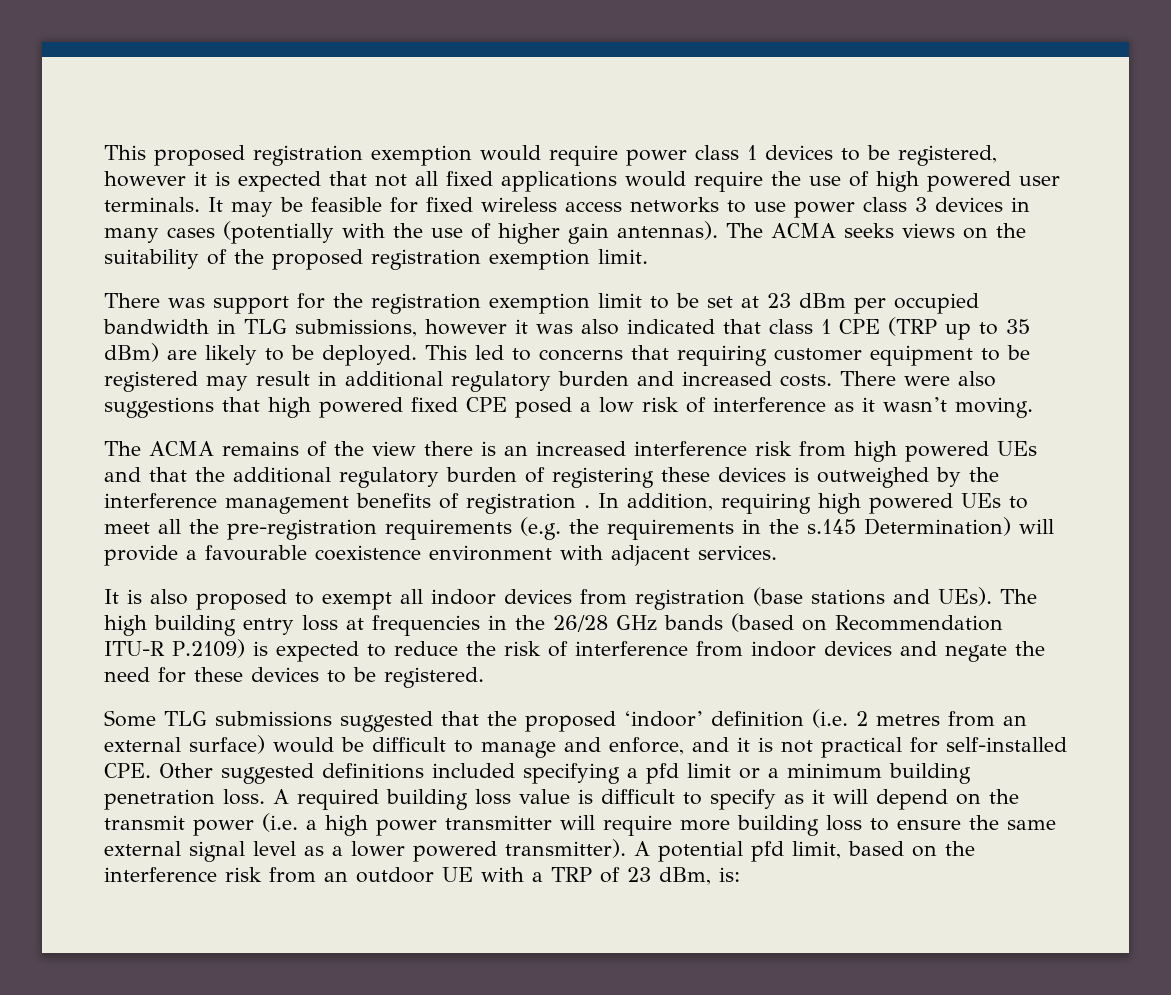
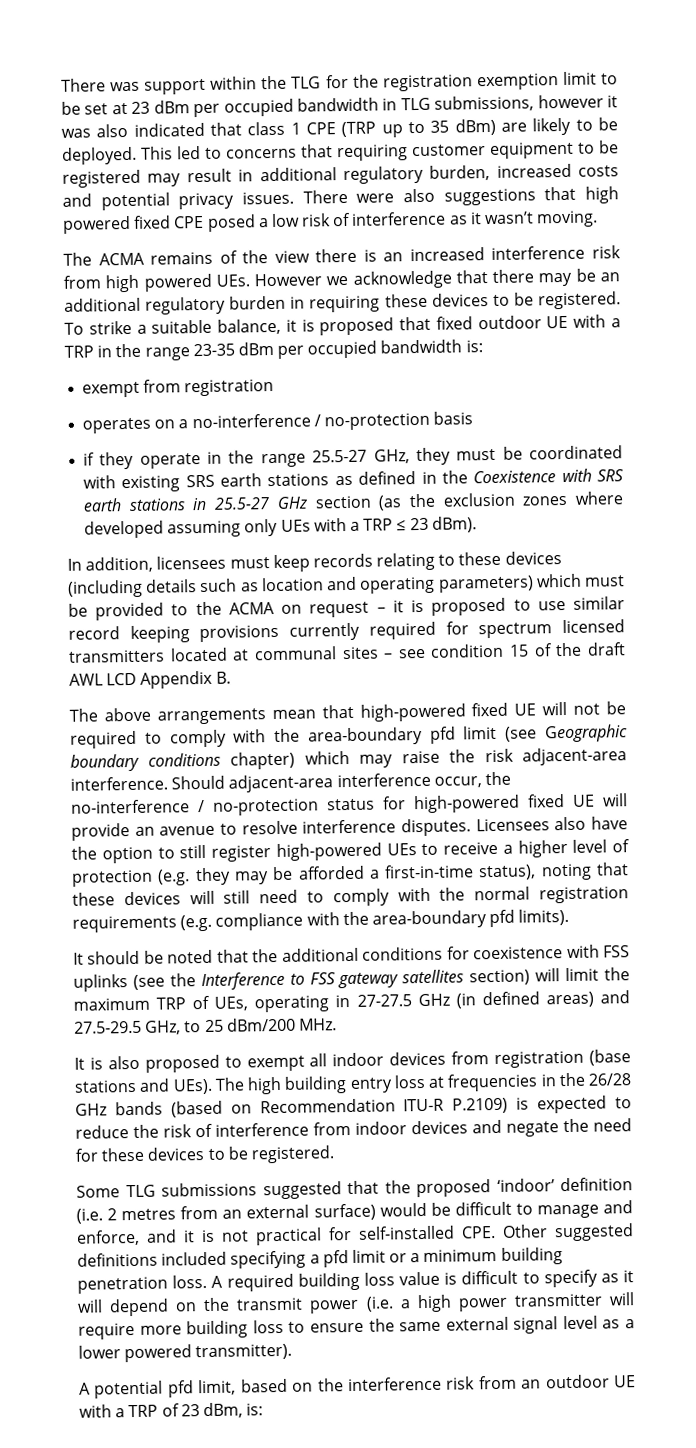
[104,145,997,166] [104,171,1060,192] [104,197,1030,218] [104,221,1026,244] [104,249,648,270] [104,293,289,314] This proposed registration exemption would require power class 1 devices to be registered, however it is expected that not all fixed applications would require the use of high powered user terminals. It may be feasible for fixed wireless access networks to use power class 3 devices in many cases (potentially with the use of higher gain antennas). The ACMA seeks views on the suitability of the proposed registration exemption limit. // There was support -> [61,75,322,95] There was support within the TLG
[558,371,832,387] burden and increased costs. -> [429,163,619,181] [62,191,294,211] burden, increased costs and potential privacy issues.
[997,441,1037,456] [104,467,999,488] [104,493,1028,514] [104,517,1054,540] [104,545,777,566] UEs and that the additional regulatory burden of registering these devices is outweighed by the interference management benefits of registration . In addition, requiring high powered UEs to meet all the pre-registration requirements (e.g. the requirements in the s.145 Determination) will provide a favourable coexistence environment with adjacent services. -> [215,268,620,289] [64,291,622,315] [64,314,622,336] [64,339,483,361] [82,378,275,398] [82,411,474,434] [83,445,624,470] [83,468,625,493] [83,491,623,512] [84,516,477,539] [67,551,562,573] [67,573,625,598] [68,596,625,621] [68,619,625,643] [68,642,626,663] [69,670,231,689] [69,701,626,725] [70,724,628,749] [70,747,627,772] [70,771,511,793] [71,793,628,816] [71,816,629,841] [71,839,630,864] [71,862,629,887] [72,886,629,907] [72,908,570,933] [73,944,630,965] [73,967,630,992] [73,990,630,1013] [74,1017,337,1035] UEs. However we acknowledge that there may be an additional regulatory burden in requiring these devices to be registered. To strike a suitable balance, it is proposed that fixed outdoor UE with a TRP in the range 23-35 dBm per occupied bandwidth is: // exempt from registration // operates on a no-interference / no-protection basis // if they operate in the range 25.5-27 GHz, they must be coordinated with existing SRS earth stations as defined in the Coexistence with SRS earth stations in 25.5-27 GHz section (as the exclusion zones where developed assuming only UEs with a TRP ≤ 23 dBm). // In addition, licensees must keep records relating to these devices (including details such as location and operating parameters) which must be provided to the ACMA on request – it is proposed to use similar record keeping provisions currently required for spectrum licensed transmitters located at communal sites – see condition 15 of the draft AWL LCD Appendix B. // The above arrangements mean that high-powered fixed UE will not be required to comply with the area-boundary pfd limit (see Geographic boundary conditions chapter) which may raise the risk adjacent-area interference. Should adjacent-area interference occur, the no-interference / no-protection status for high-powered fixed UE will provide an avenue to resolve interference disputes. Licensees also have the option to still register high-powered UEs to receive a higher level of protection (e.g. they may be afforded a first-in-time status), noting that these devices will still need to comply with the normal registration requirements (e.g. compliance with the area-boundary pfd limits). // It should be noted that the additional conditions for coexistence with FSS uplinks (see the Interference to FSS gateway satellites section) will limit the maximum TRP of UEs, operating in 27-27.5 GHz (in defined areas) and 27.5-29.5 GHz, to 25 dBm/200 MHz.
(626, 848) none -> (293, 1352) //

